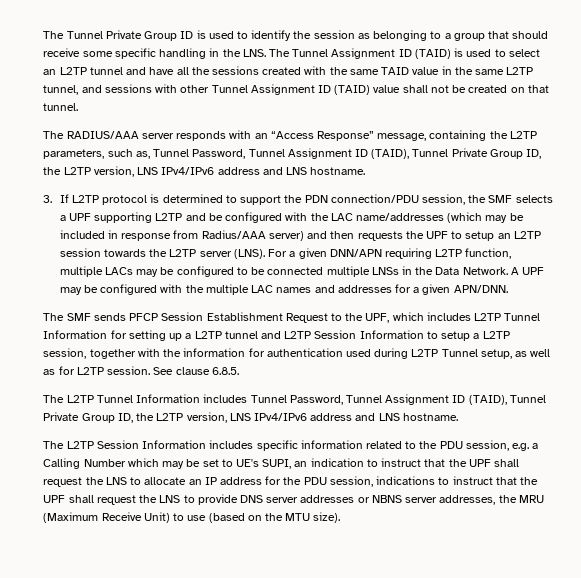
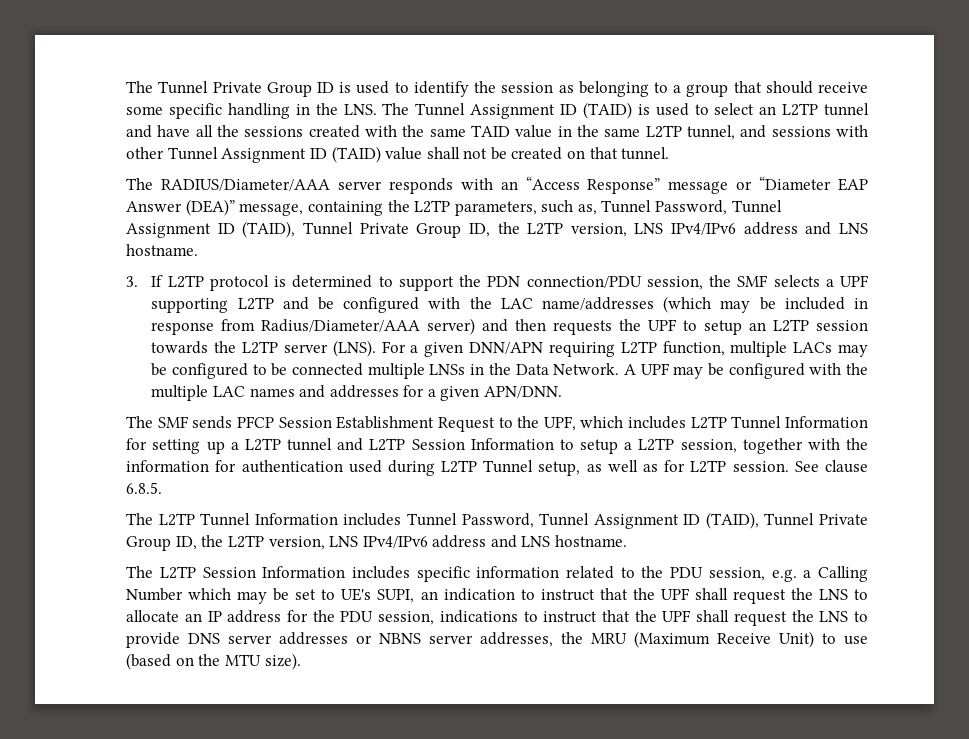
[66,131,139,139] RADIUS/AAA -> [161,179,331,191] RADIUS/Diameter/AAA
(374, 136) none -> [668,176,868,194] [126,199,235,216] message or “Diameter EAP Answer (DEA)”
[201,230,266,239] Radius/AAA -> [261,319,421,332] Radius/Diameter/AAA

